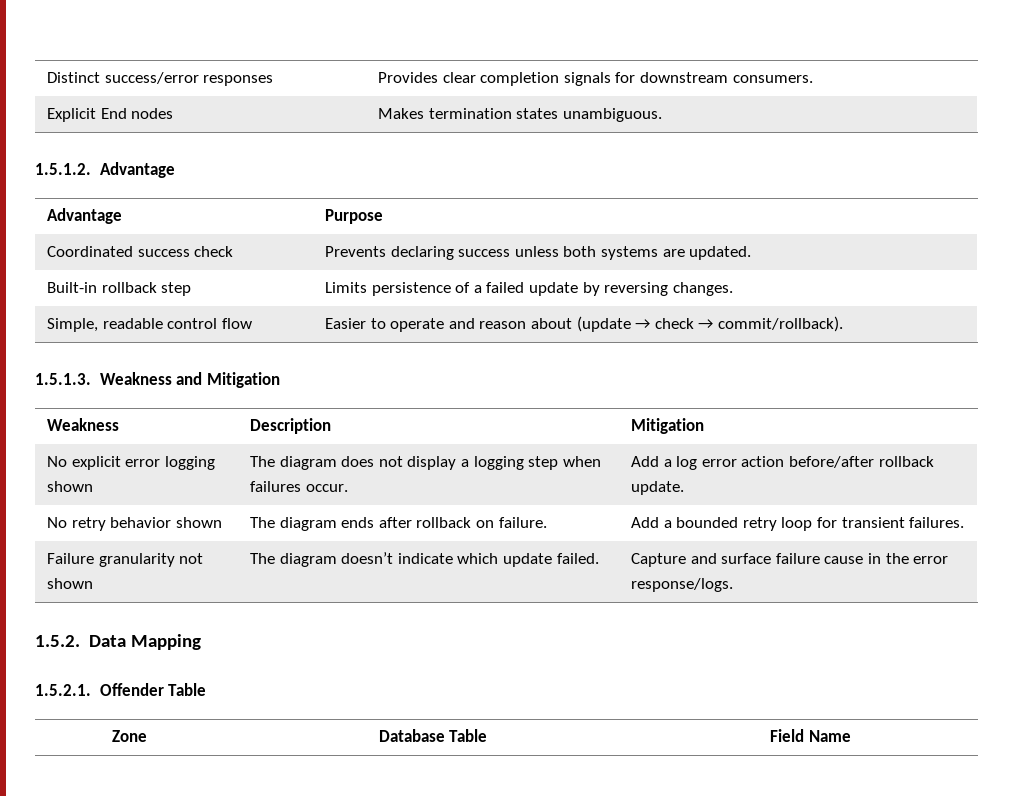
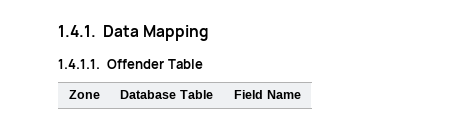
[47,72,274,86] [378,72,813,86] [47,108,174,122] [378,108,662,122] [35,162,175,178] [47,208,123,224] [325,209,384,224] [47,246,234,257] [325,246,752,260] [47,282,192,296] [325,282,733,296] [47,318,252,332] [325,316,843,332] [35,372,280,388] [47,418,120,431] [250,418,332,434] [631,418,705,434] [47,456,215,470] [47,481,94,492] [250,456,601,470] [250,481,348,492] [631,456,934,470] [631,481,685,495] [47,517,222,531] [250,517,547,531] [631,517,965,531] [47,553,204,567] [47,578,94,589] [250,552,599,567] [631,553,949,567] [631,578,734,592] [35,635,80,647] Distinct success/error responses | Provides clear completion signals for downstream consumers. // Explicit End nodes | Makes termination states unambiguous. // 1.5.1.2. Advantage // Advantage | Purpose // Coordinated success check | Prevents declaring success unless both systems are updated. // Built-in rollback step | Limits persistence of a failed update by reversing changes. // Simple, readable control flow | Easier to operate and reason about (update → check → commit/rollback). // 1.5.1.3. Weakness and Mitigation // Weakness | Description | Mitigation // No explicit error logging shown | The diagram does not display a logging step when failures occur. | Add a log error action before/after rollback update. // No retry behavior shown | The diagram ends after rollback on failure. | Add a bounded retry loop for transient failures. // Failure granularity not shown | The diagram doesn’t indicate which update failed. | Capture and surface failure cause in the error response/logs. // 1.5.2. -> [58,25,96,37] 1.4.1.
[35,684,91,696] 1.5.2.1. -> [58,59,100,69] 1.4.1.1.

